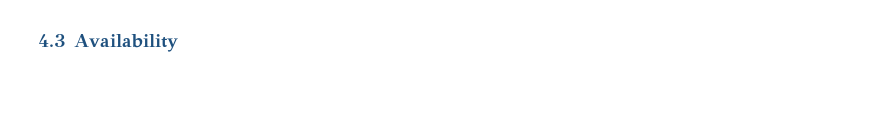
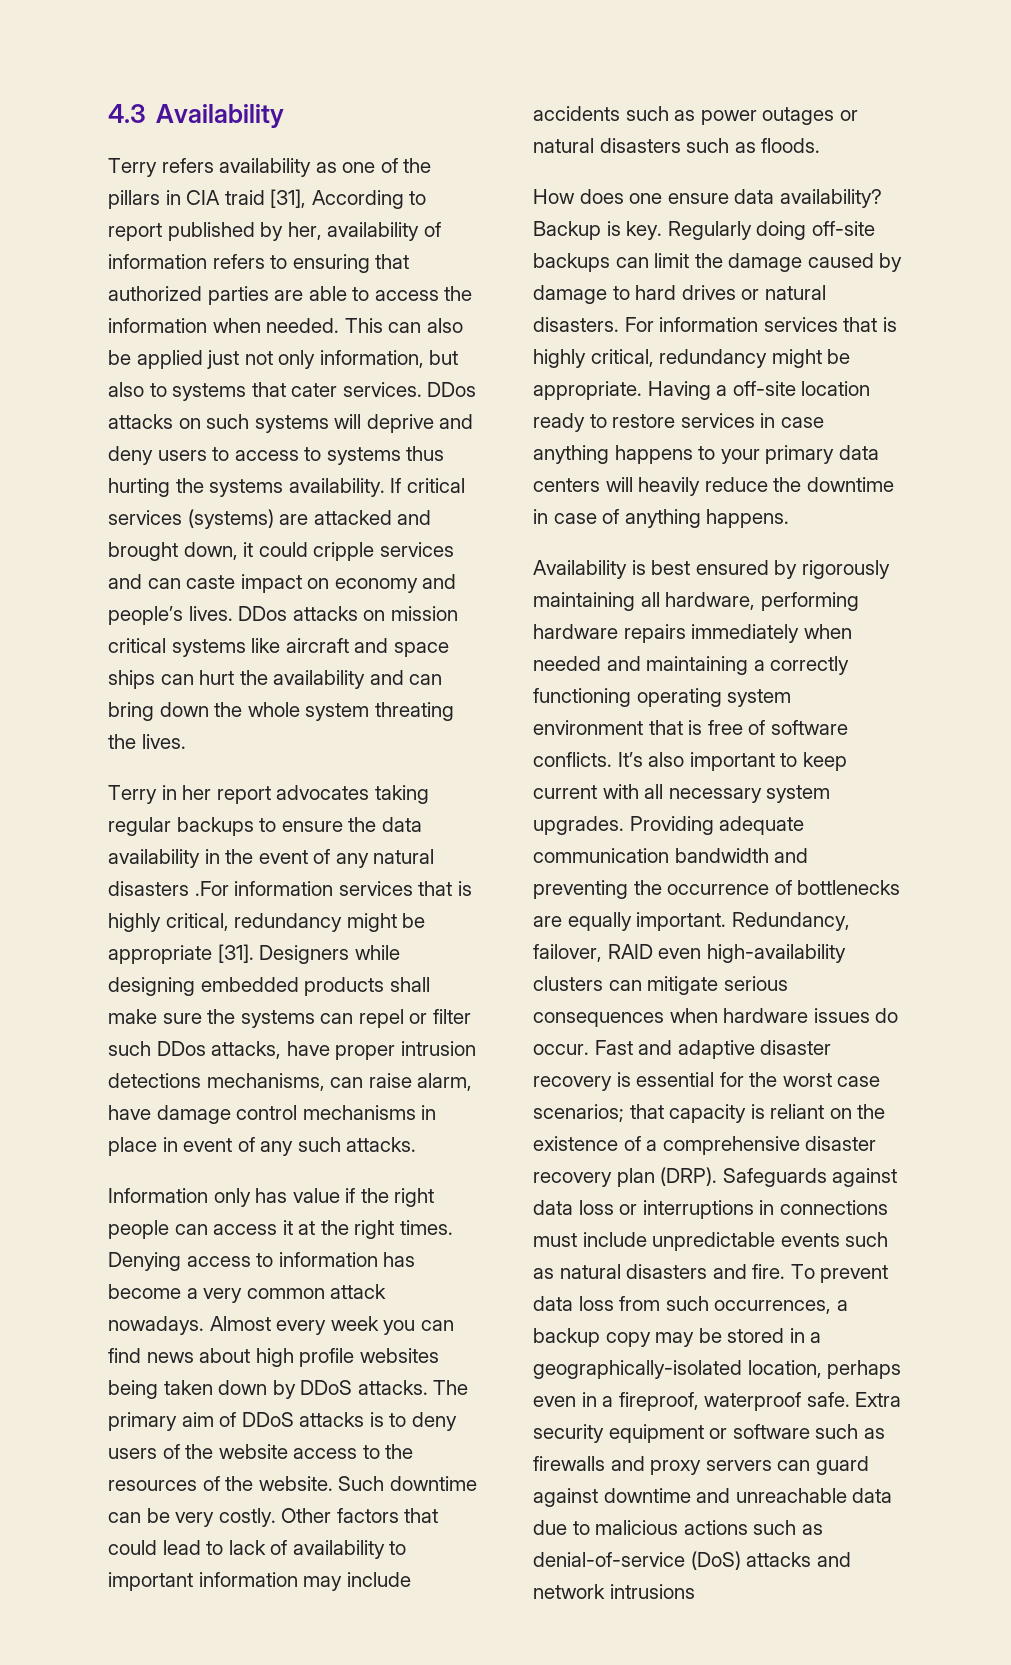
(179, 43) none -> [108,158,432,177] [108,189,427,209] [108,222,441,241] [108,254,410,273] [108,286,473,305] [108,318,463,333] [108,350,459,369] [108,382,477,401] [108,414,474,433] [108,446,445,465] [108,478,465,497] [108,509,432,529] [108,542,454,561] [108,574,457,593] [108,606,458,625] [108,638,449,657] [108,670,443,689] [108,702,454,721] [108,734,186,749] [108,785,429,804] [108,817,422,836] [108,849,435,868] [108,881,472,896] [108,913,426,932] [108,944,400,964] [108,977,430,996] [108,1009,471,1028] [108,1041,476,1060] [108,1073,473,1091] [108,1105,437,1124] [108,1137,417,1156] [108,1188,435,1207] [108,1220,453,1239] [108,1252,416,1271] [108,1284,387,1303] [108,1316,454,1335] [108,1348,439,1367] [108,1380,469,1399] [108,1412,457,1431] [108,1444,414,1459] [108,1476,477,1491] [108,1508,439,1527] [108,1540,407,1559] [108,1572,411,1591] [533,106,858,125] [533,138,821,153] [533,189,882,208] [533,221,875,240] [533,253,903,272] [533,285,826,304] [533,317,897,332] [533,349,851,368] [533,381,871,400] [533,413,824,432] [533,445,879,464] [533,477,894,496] [533,509,790,528] [533,560,890,579] [533,592,859,611] [533,624,852,643] [533,656,850,675] [533,688,792,707] [533,720,848,735] [533,752,847,771] [533,784,831,803] [533,816,805,835] [533,848,809,863] [533,880,901,899] [533,912,850,931] [533,944,846,963] [533,976,788,995] [533,1008,899,1027] [533,1040,832,1059] [533,1072,881,1091] [533,1104,886,1123] [533,1136,877,1155] [533,1167,898,1187] [533,1200,888,1219] [533,1232,889,1251] [533,1264,889,1283] [533,1296,848,1314] [533,1328,822,1347] [533,1360,902,1379] [533,1392,902,1411] [533,1424,885,1443] [533,1456,869,1475] [533,1488,893,1507] [533,1520,823,1535] [533,1551,851,1570] [533,1584,695,1599] // Terry refers availability as one of the pillars in CIA traid [31], According to report published by her, availability of information refers to ensuring that authorized parties are able to access the information when needed. This can also be applied just not only information, but also to systems that cater services. DDos attacks on such systems will deprive and deny users to access to systems thus hurting the systems availability. If critical services (systems) are attacked and brought down, it could cripple services and can caste impact on economy and people’s lives. DDos attacks on mission critical systems like aircraft and space ships can hurt the availability and can bring down the whole system threating the lives. // Terry in her report advocates taking regular backups to ensure the data availability in the event of any natural disasters .For information services that is highly critical, redundancy might be appropriate [31]. Designers while designing embedded products shall make sure the systems can repel or filter such DDos attacks, have proper intrusion detections mechanisms, can raise alarm, have damage control mechanisms in place in event of any such attacks. // Information only has value if the right people can access it at the right times. Denying access to information has become a very common attack nowadays. Almost every week you can find news about high profile websites being taken down by DDoS attacks. The primary aim of DDoS attacks is to deny users of the website access to the resources of the website. Such downtime can be very costly. Other factors that could lead to lack of availability to important information may include accidents such as power outages or natural disasters such as floods. // How does one ensure data availability? Backup is key. Regularly doing off-site backups can limit the damage caused by damage to hard drives or natural disasters. For information services that is highly critical, redundancy might be appropriate. Having a off-site location ready to restore services in case anything happens to your primary data centers will heavily reduce the downtime in case of anything happens. // Availability is best ensured by rigorously maintaining all hardware, performing hardware repairs immediately when needed and maintaining a correctly functioning operating system environment that is free of software conflicts. It’s also important to keep current with all necessary system upgrades. Providing adequate communication bandwidth and preventing the occurrence of bottlenecks are equally important. Redundancy, failover, RAID even high-availability clusters can mitigate serious consequences when hardware issues do occur. Fast and adaptive disaster recovery is essential for the worst case scenarios; that capacity is reliant on the existence of a comprehensive disaster recovery plan (DRP). Safeguards against data loss or interruptions in connections must include unpredictable events such as natural disasters and fire. To prevent data loss from such occurrences, a backup copy may be stored in a geographically-isolated location, perhaps even in a fireproof, waterproof safe. Extra security equipment or software such as firewalls and proxy servers can guard against downtime and unreachable data due to malicious actions such as denial-of-service (DoS) attacks and network intrusions

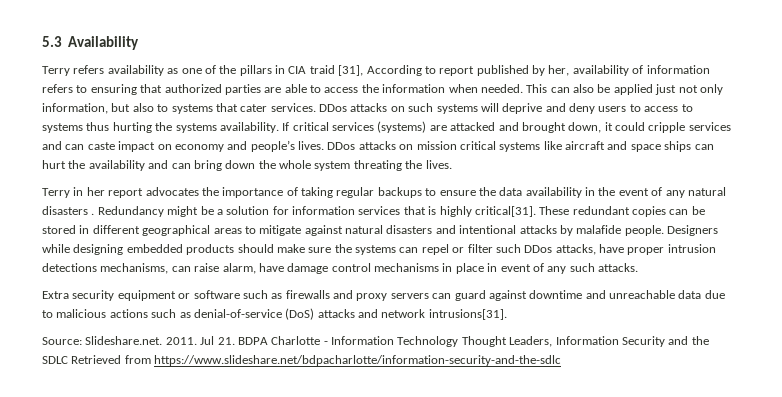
[108,104,146,123] 4.3 -> [42,36,62,47] 5.3
(370, 792) none -> [201,187,298,198] the importance of
[194,881,472,896] [108,913,426,932] [108,944,254,964] .For information services that is highly critical, redundancy might be appropriate [31]. -> [91,206,705,217] [42,225,664,236] . Redundancy might be a solution for information services that is highly critical[31]. These redundant copies can be stored in different geographical areas to mitigate against natural disasters and intentional attacks by malafide people.
[389,977,430,992] shall -> [237,244,274,253] should
[108,1188,435,1207] [108,1220,453,1239] [108,1252,416,1271] [108,1284,387,1303] [108,1316,454,1335] [108,1348,439,1367] [108,1380,469,1399] [108,1412,457,1431] [108,1444,414,1459] [108,1476,477,1491] [108,1508,439,1527] [108,1540,407,1559] [108,1572,411,1591] [533,106,858,125] [533,138,821,153] [533,189,882,208] [533,221,875,240] [533,253,903,272] [533,285,826,304] [533,317,897,332] [533,349,851,368] [533,381,871,400] [533,413,824,432] [533,445,879,464] [533,477,894,496] [533,509,790,528] [533,560,890,579] [533,592,859,611] [533,624,852,643] [533,656,850,675] [533,688,792,707] [533,720,848,735] [533,752,847,771] [533,784,831,803] [533,816,805,835] [533,848,809,863] [533,880,901,899] [533,912,850,931] [533,944,846,963] [533,976,788,995] [533,1008,899,1027] [533,1040,832,1059] [533,1072,881,1091] [533,1104,886,1123] [533,1136,877,1155] [533,1167,898,1187] [533,1200,888,1219] [533,1232,889,1251] [533,1264,889,1283] [533,1296,848,1314] [533,1328,822,1347] [533,1360,902,1379] [533,1392,850,1411] Information only has value if the right people can access it at the right times. Denying access to information has become a very common attack nowadays. Almost every week you can find news about high profile websites being taken down by DDoS attacks. The primary aim of DDoS attacks is to deny users of the website access to the resources of the website. Such downtime can be very costly. Other factors that could lead to lack of availability to important information may include accidents such as power outages or natural disasters such as floods. // How does one ensure data availability? Backup is key. Regularly doing off-site backups can limit the damage caused by damage to hard drives or natural disasters. For information services that is highly critical, redundancy might be appropriate. Having a off-site location ready to restore services in case anything happens to your primary data centers will heavily reduce the downtime in case of anything happens. // Availability is best ensured by rigorously maintaining all hardware, performing hardware repairs immediately when needed and maintaining a correctly functioning operating system environment that is free of software conflicts. It’s also important to keep current with all necessary system upgrades. Providing adequate communication bandwidth and preventing the occurrence of bottlenecks are equally important. Redundancy, failover, RAID even high-availability clusters can mitigate serious consequences when hardware issues do occur. Fast and adaptive disaster recovery is essential for the worst case scenarios; that capacity is reliant on the existence of a comprehensive disaster recovery plan (DRP). Safeguards against data loss or interruptions in connections must include unpredictable events such as natural disasters and fire. To prevent data loss from such occurrences, a backup copy may be stored in a geographically-isolated location, perhaps even in a fireproof, waterproof safe. -> (638, 267) none
[609,1584,695,1599] intrusions -> [428,309,507,320] [42,336,709,347] [42,355,562,366] intrusions[31]. // Source: Slideshare.net. 2011. Jul 21. BDPA Charlotte - Information Technology Thought Leaders, Information Security and the SDLC Retrieved from https://www.slideshare.net/bdpacharlotte/information-security-and-the-sdlc

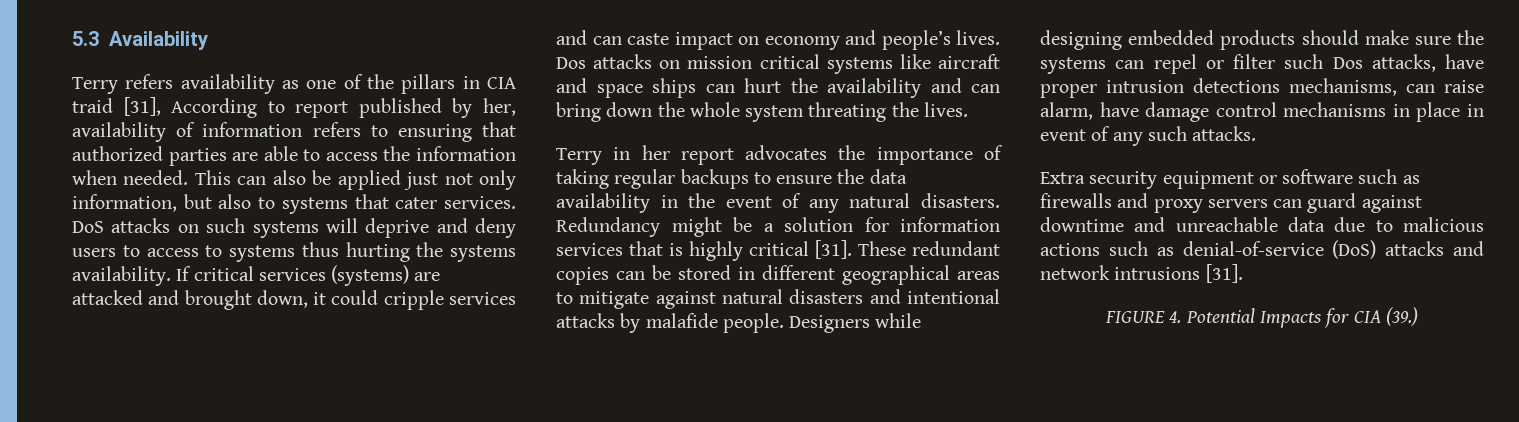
[319,104,347,112] DDos -> [72,221,104,233] DoS
[327,142,356,150] DDos -> [556,57,586,69] Dos
[42,206,95,215] disasters . -> [921,193,1000,208] disasters.
[474,206,536,217] critical[31]. -> [749,240,852,259] critical [31].
[524,245,553,253] DDos -> [1332,57,1363,69] Dos
[428,309,507,320] [42,336,709,347] [42,355,562,366] intrusions[31]. // Source: Slideshare.net. 2011. Jul 21. BDPA Charlotte - Information Technology Thought Leaders, Information Security and the SDLC Retrieved from https://www.slideshare.net/bdpacharlotte/information-security-and-the-sdlc -> [1114,264,1243,283] [1105,307,1418,328] intrusions [31]. // FIGURE 4. Potential Impacts for CIA (39.)

